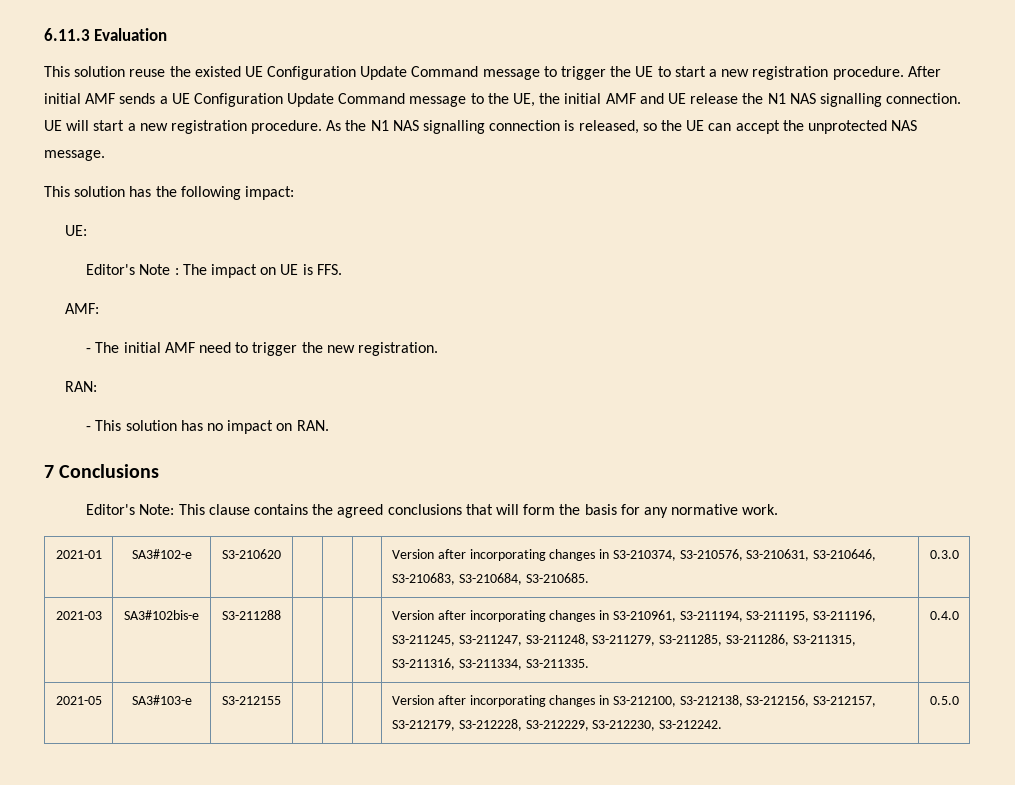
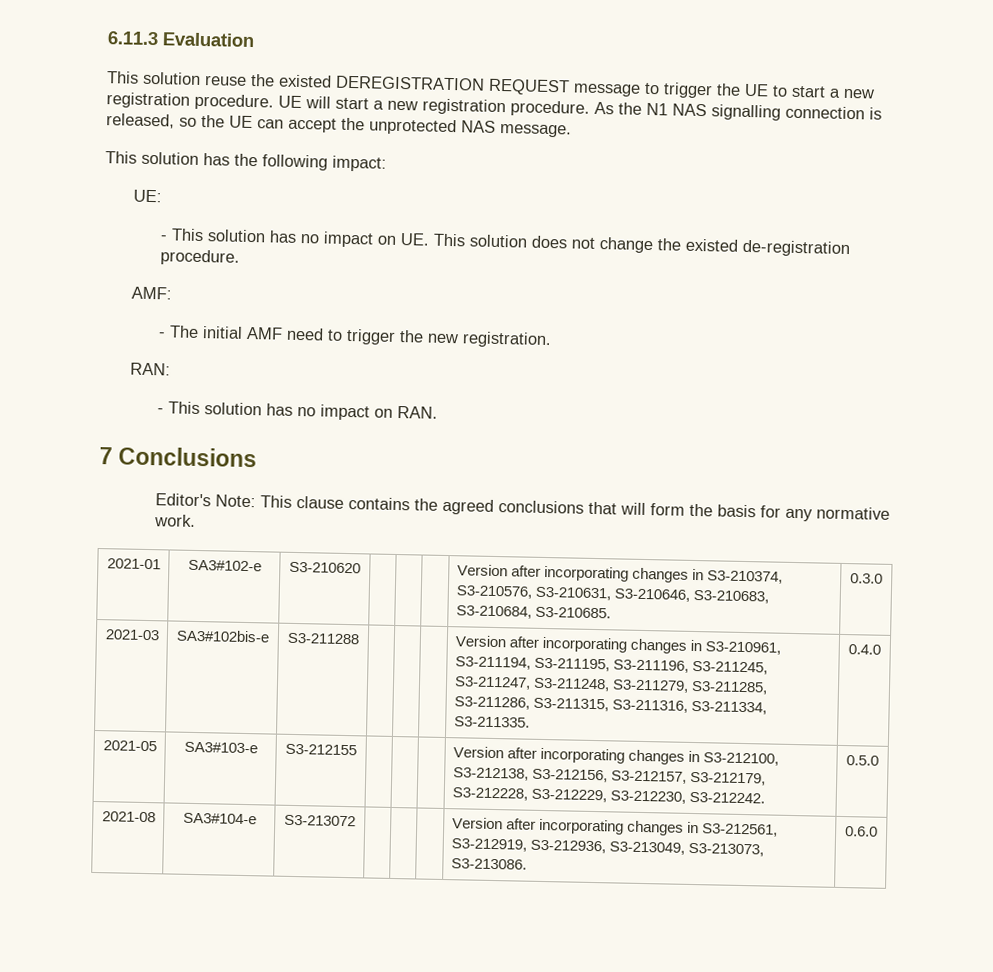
[244,66,479,80] UE Configuration Update Command -> [335,75,570,96] DEREGISTRATION REQUEST
[907,66,941,77] [44,93,962,107] After initial AMF sends a UE Configuration Update Command message to the UE, the initial AMF and UE release the N1 NAS signalling connection. -> (274, 102) none
[86,264,342,278] Editor's Note : The impact on UE is FFS. -> [160,228,851,258] [160,249,241,266] - This solution has no impact on UE. This solution does not change the existed de-registration procedure.
(959, 700) none -> [101,811,156,823] [182,812,257,825] [284,814,356,827] [451,817,779,837] [450,838,765,857] [450,858,527,870] [845,826,878,837] // 2021-08 | SA3#104-e | S3-213072 | | | | Version after incorporating changes in S3-212561, S3-212919, S3-212936, S3-213049, S3-213073, S3-213086. | 0.6.0

